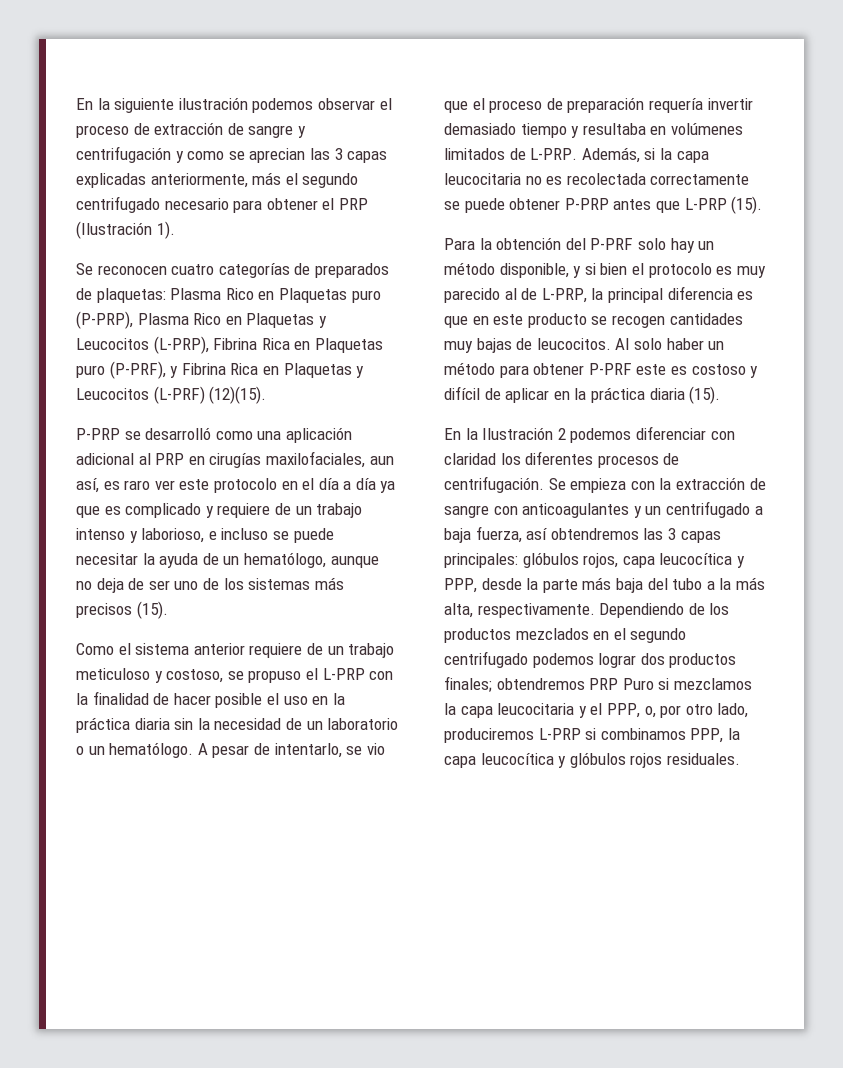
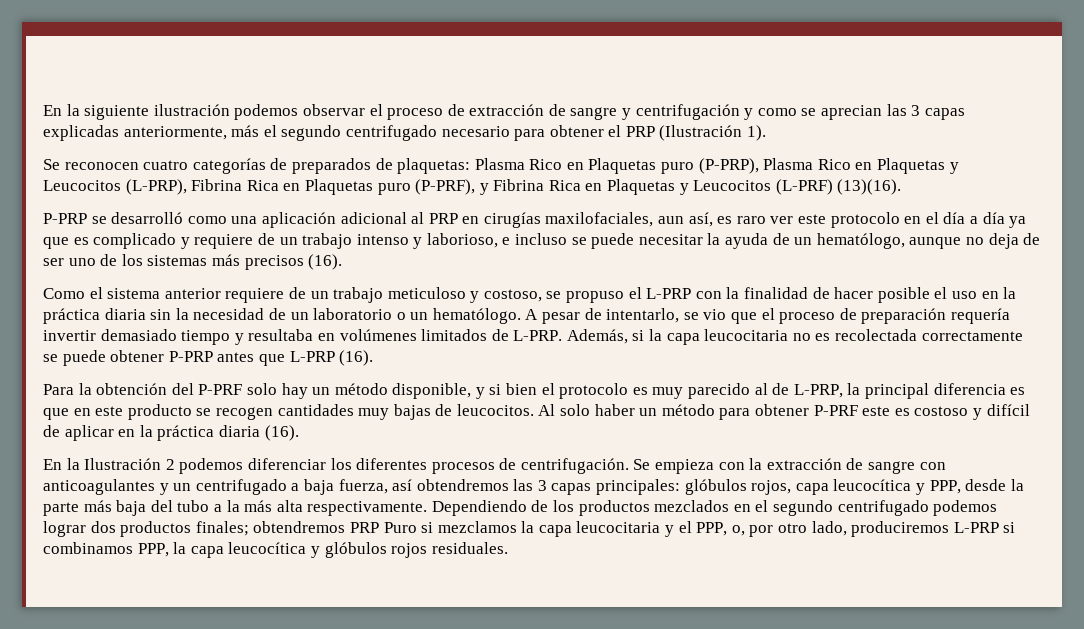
[209,386,267,404] (12)(15). -> [837,179,902,195] (13)(16).
[136,601,168,619] (15). -> [308,254,343,270] (16).
[731,196,763,214] (15). -> [339,350,374,366] (16).
[689,386,721,404] (15). -> [264,425,299,441] (16).
[710,431,735,440] [444,453,496,465] con claridad -> (326, 464) none
[444,603,473,618] alta, -> [276,500,303,512] alta

